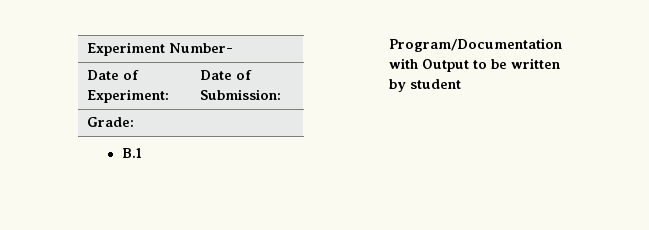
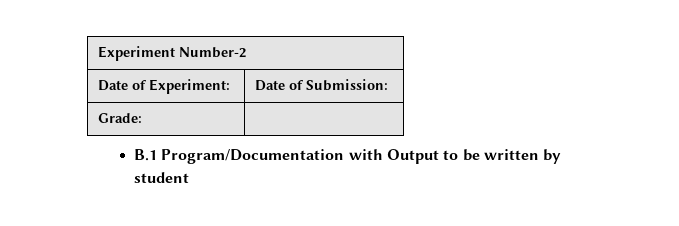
[169,43,234,53] Number- -> [179,47,247,58] Number-2

